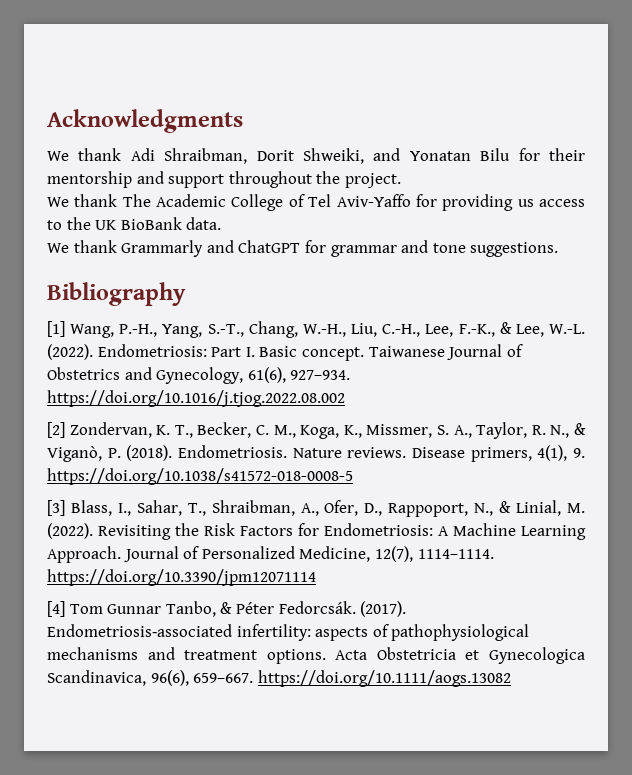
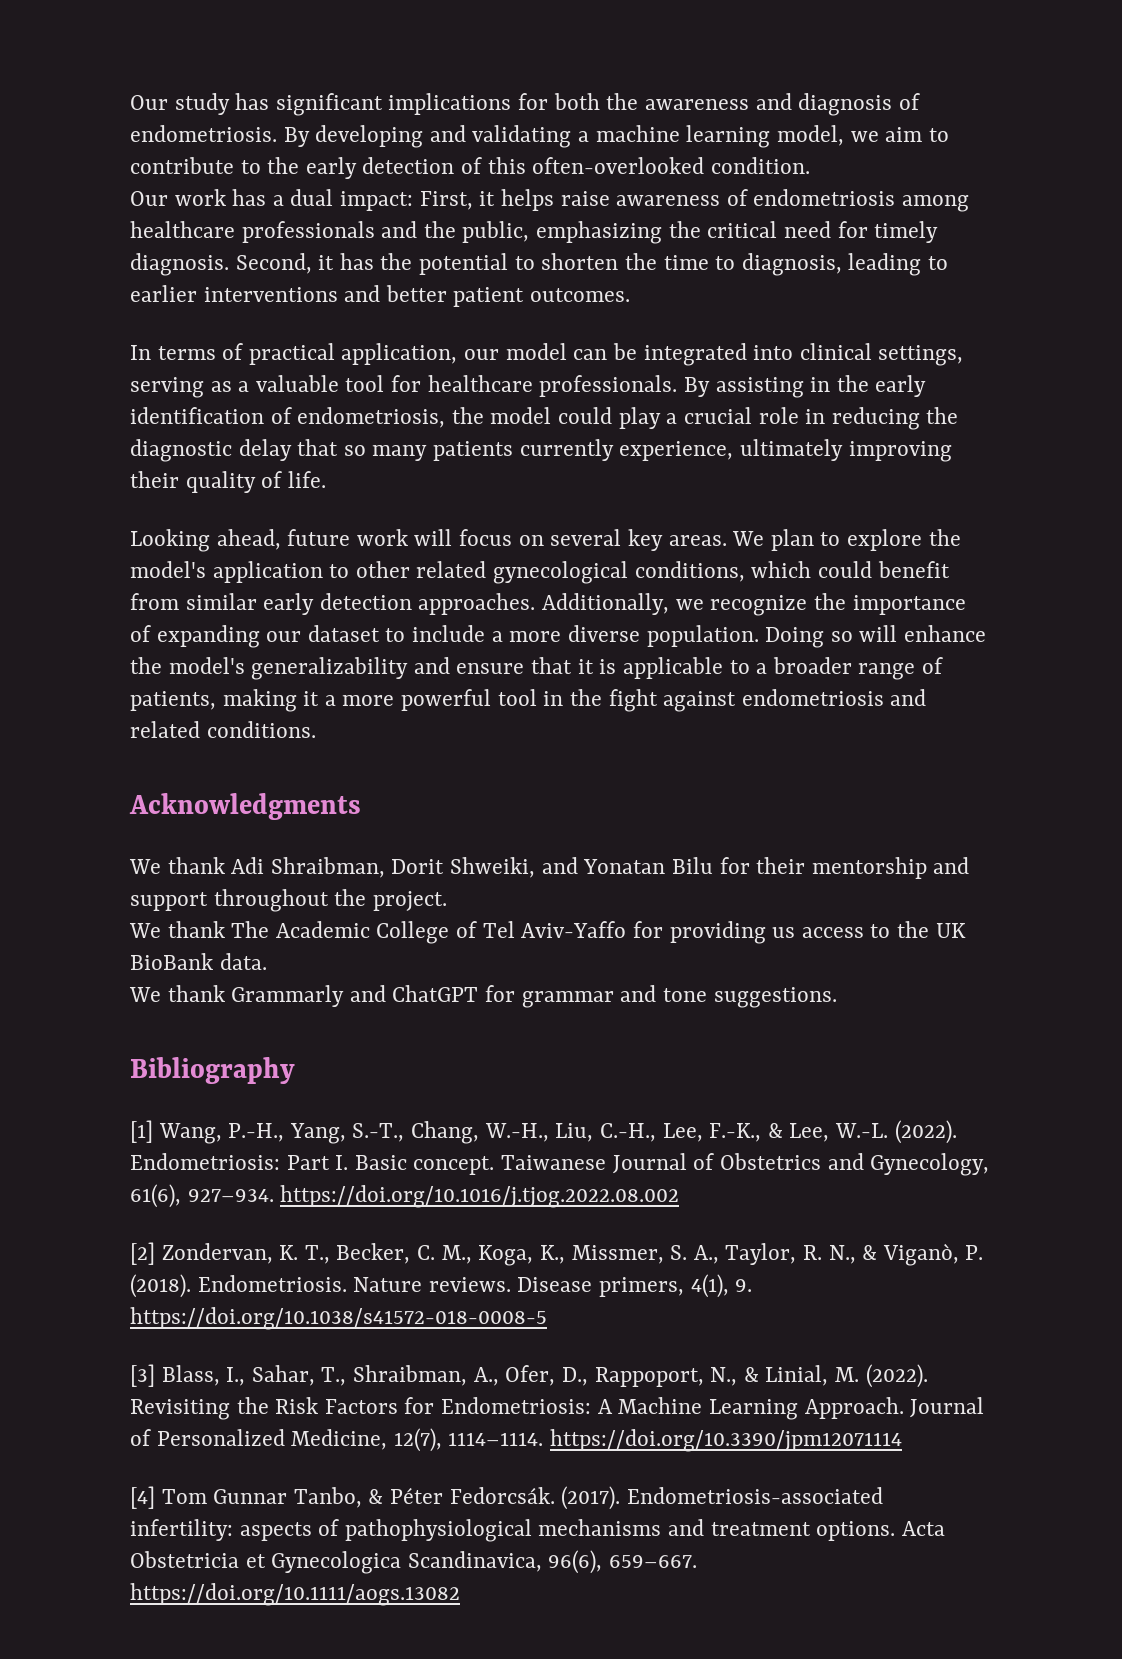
(47, 121) none -> [130,93,920,116] [130,125,949,148] [130,157,810,179] [130,189,969,212] [130,221,939,244] [130,253,948,276] [130,285,631,307] [130,343,964,366] [130,375,927,398] [130,407,959,430] [130,439,952,462] [130,471,326,493] [130,529,961,552] [130,561,950,584] [130,593,966,616] [130,625,986,648] [130,657,943,680] [130,689,927,712] [130,721,316,738] Our study has significant implications for both the awareness and diagnosis of endometriosis. By developing and validating a machine learning model, we aim to contribute to the early detection of this often-overlooked condition. // Our work has a dual impact: First, it helps raise awareness of endometriosis among healthcare professionals and the public, emphasizing the critical need for timely diagnosis. Second, it has the potential to shorten the time to diagnosis, leading to earlier interventions and better patient outcomes. // In terms of practical application, our model can be integrated into clinical settings, serving as a valuable tool for healthcare professionals. By assisting in the early identification of endometriosis, the model could play a crucial role in reducing the diagnostic delay that so many patients currently experience, ultimately improving their quality of life. // Looking ahead, future work will focus on several key areas. We plan to explore the model's application to other related gynecological conditions, which could benefit from similar early detection approaches. Additionally, we recognize the importance of expanding our dataset to include a more diverse population. Doing so will enhance the model's generalizability and ensure that it is applicable to a broader range of patients, making it a more powerful tool in the fight against endometriosis and related conditions. //

